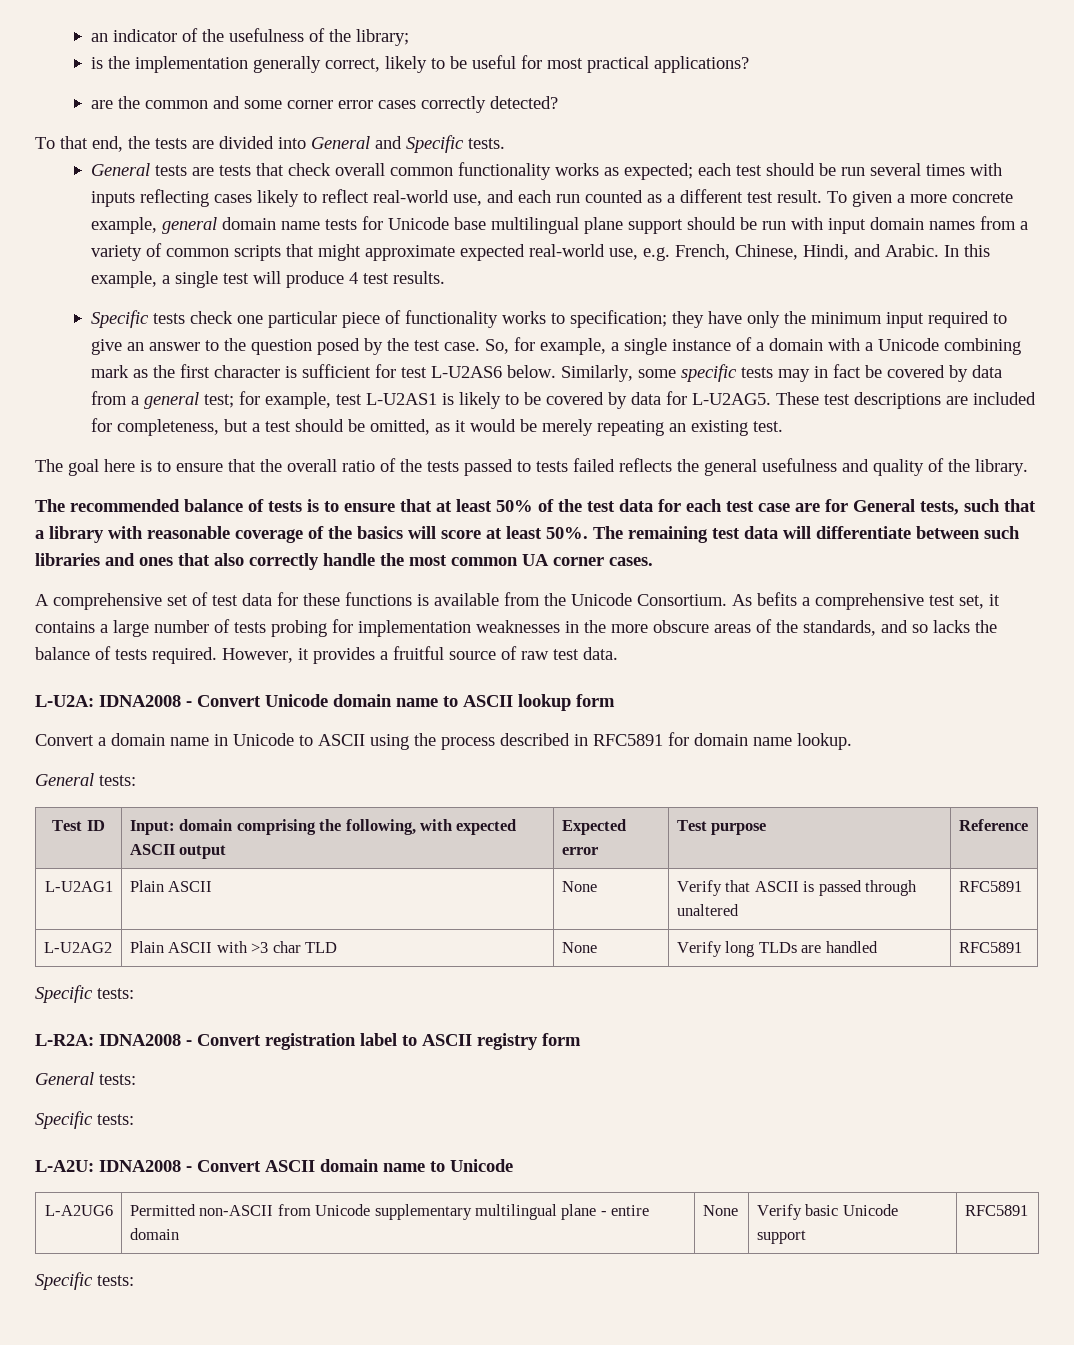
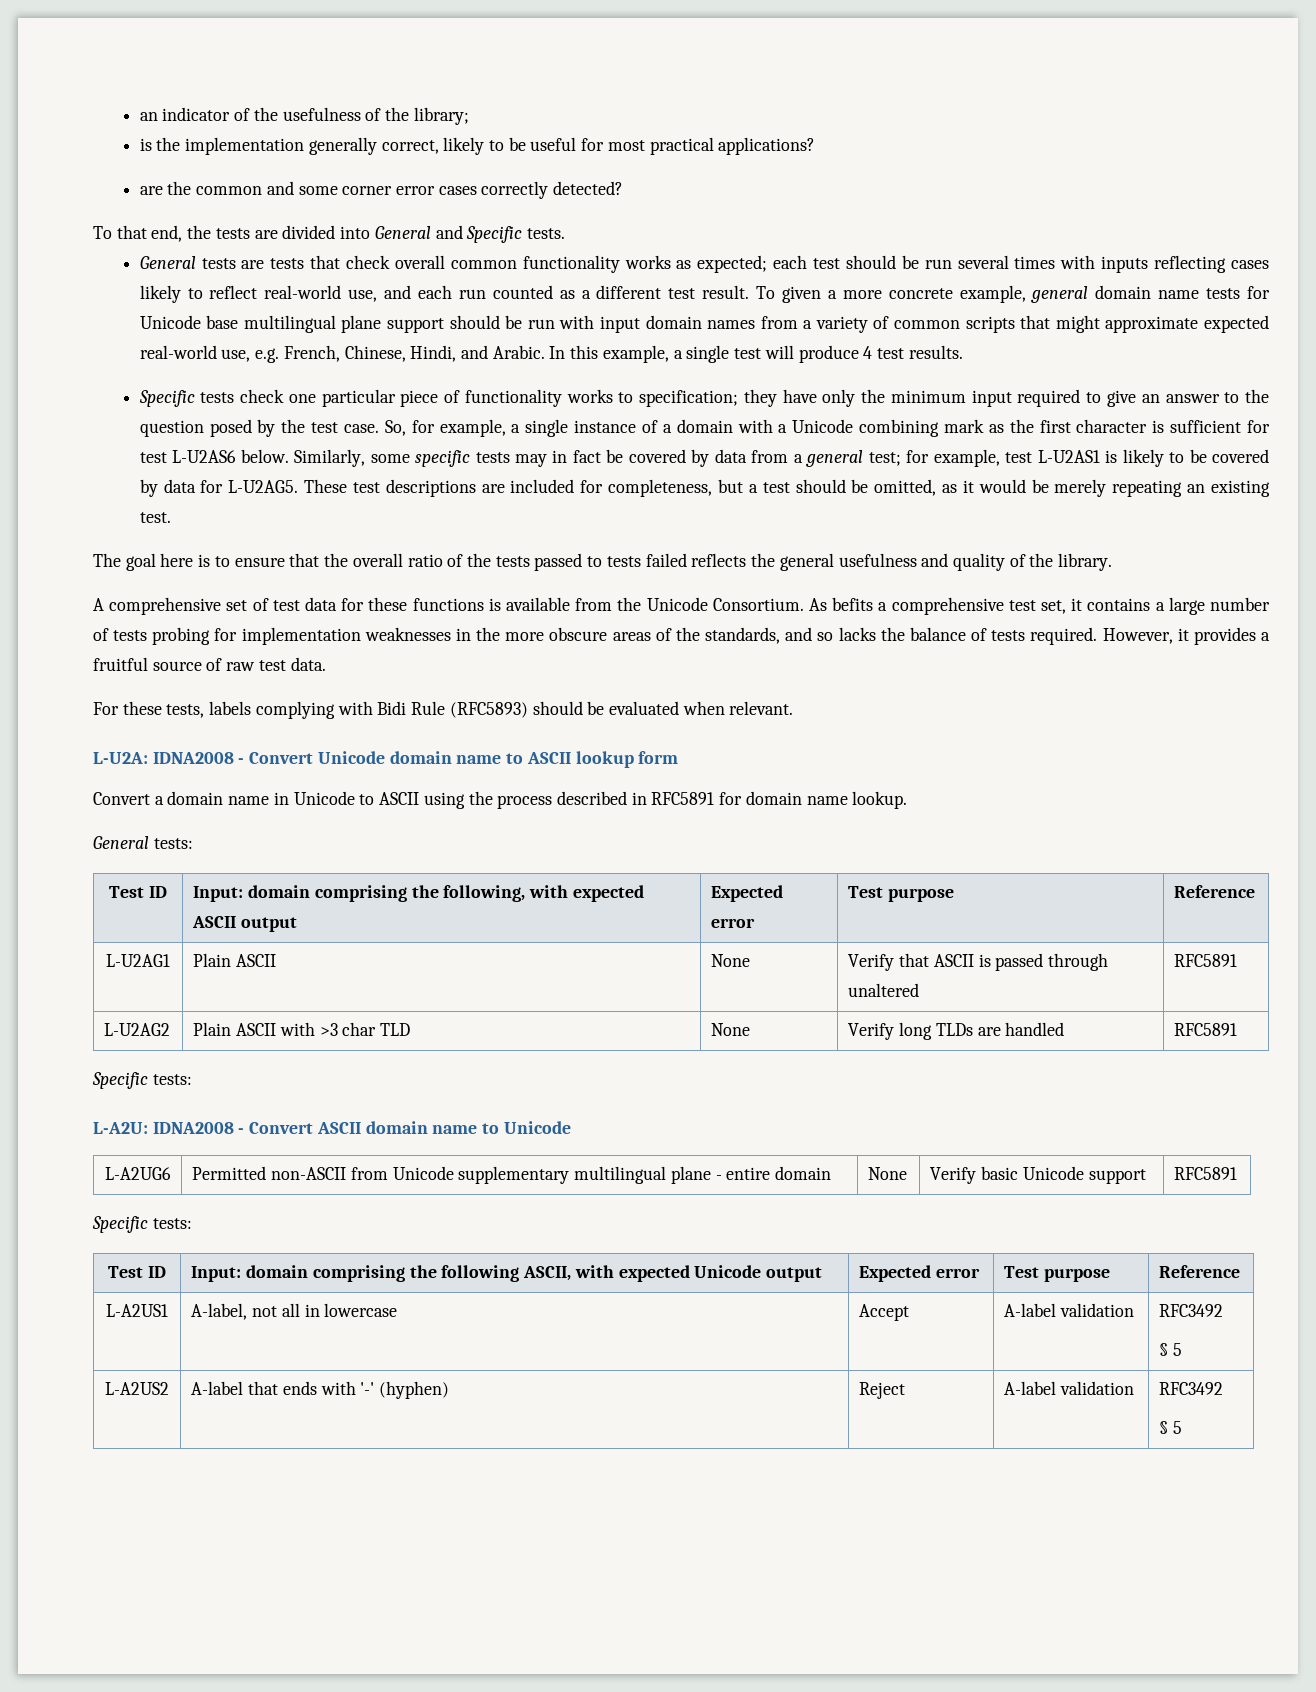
[35,499,1036,515] [35,526,1020,543] [35,553,653,570] // The recommended balance of tests is to ensure that at least 50% of the test data for each test case are for General tests, such that a library with reasonable coverage of the basics will score at least 50%. The remaining test data will differentiate between such libraries and ones that also correctly handle the most common UA corner cases. -> (1113, 562) none
(618, 653) none -> [93,701,794,719] // For these tests, labels complying with Bidi Rule (RFC5893) should be evaluated when relevant.
[35,1033,581,1050] [35,1072,136,1085] [35,1111,134,1129] // L-R2A: IDNA2008 - Convert registration label to ASCII registry form // General tests: // Specific tests: -> (192, 1079) none
(134, 1280) none -> [108,1266,166,1278] [191,1265,822,1282] [859,1265,981,1282] [1004,1266,1111,1282] [1159,1265,1241,1278] [106,1304,168,1317] [191,1303,398,1320] [859,1304,910,1321] [1004,1303,1135,1317] [1159,1304,1224,1317] [1159,1343,1183,1356] [105,1382,169,1395] [191,1381,450,1399] [859,1382,906,1399] [1004,1381,1135,1395] [1159,1382,1224,1395] [1159,1421,1183,1434] // Test ID | Input: domain comprising the following ASCII, with expected Unicode output | Expected error | Test purpose | Reference // L-A2US1 | A-label, not all in lowercase | Accept | A-label validation | RFC3492 // § 5 // L-A2US2 | A-label that ends with '-' (hyphen) | Reject | A-label validation | RFC3492 // § 5

